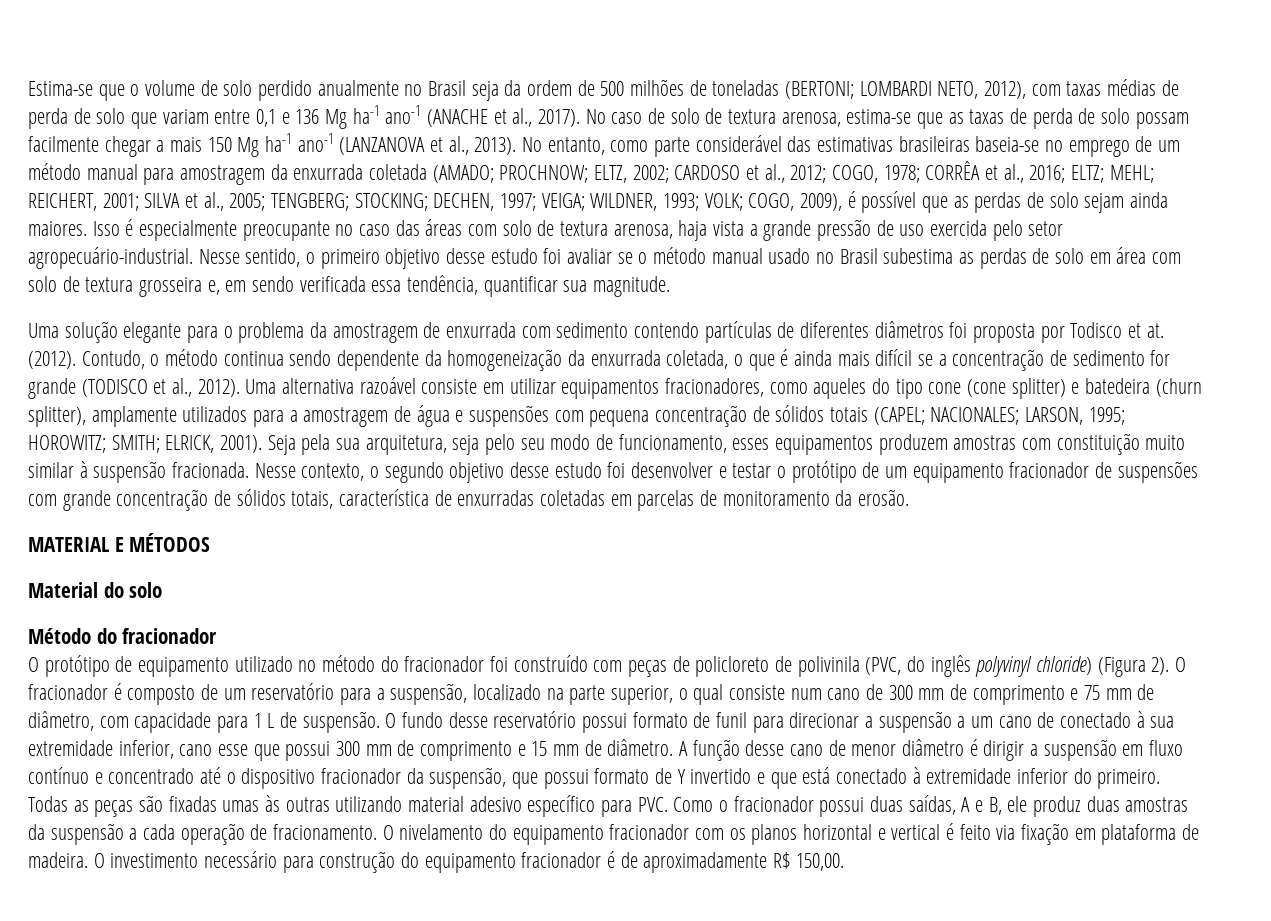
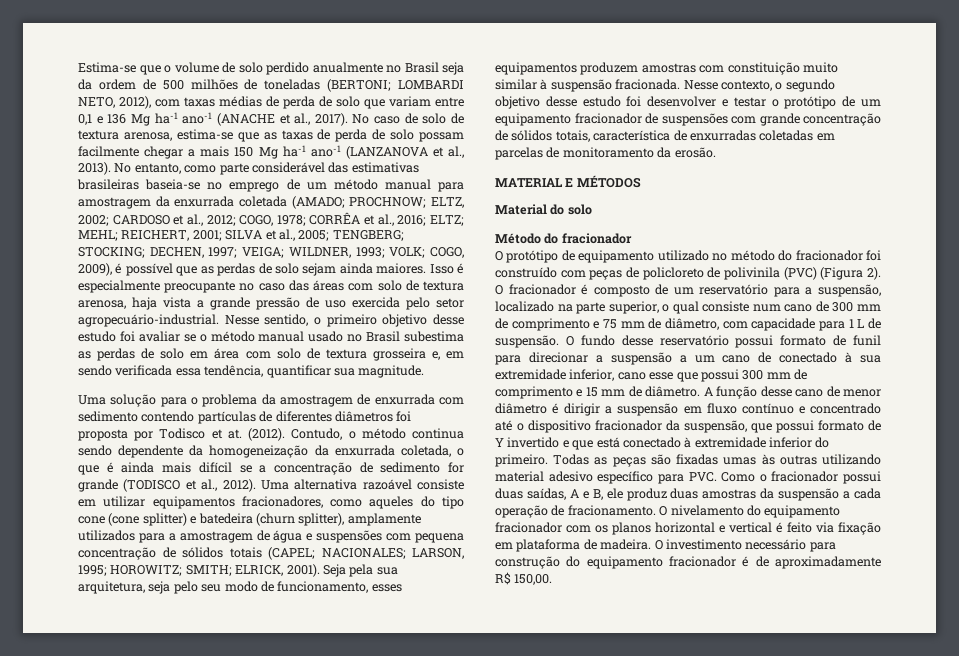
[123,322,182,343] elegante -> (157, 400) none
[865,655,1093,677] (PVC, do inglês polyvinyl chloride) -> [783,267,817,280] (PVC)

